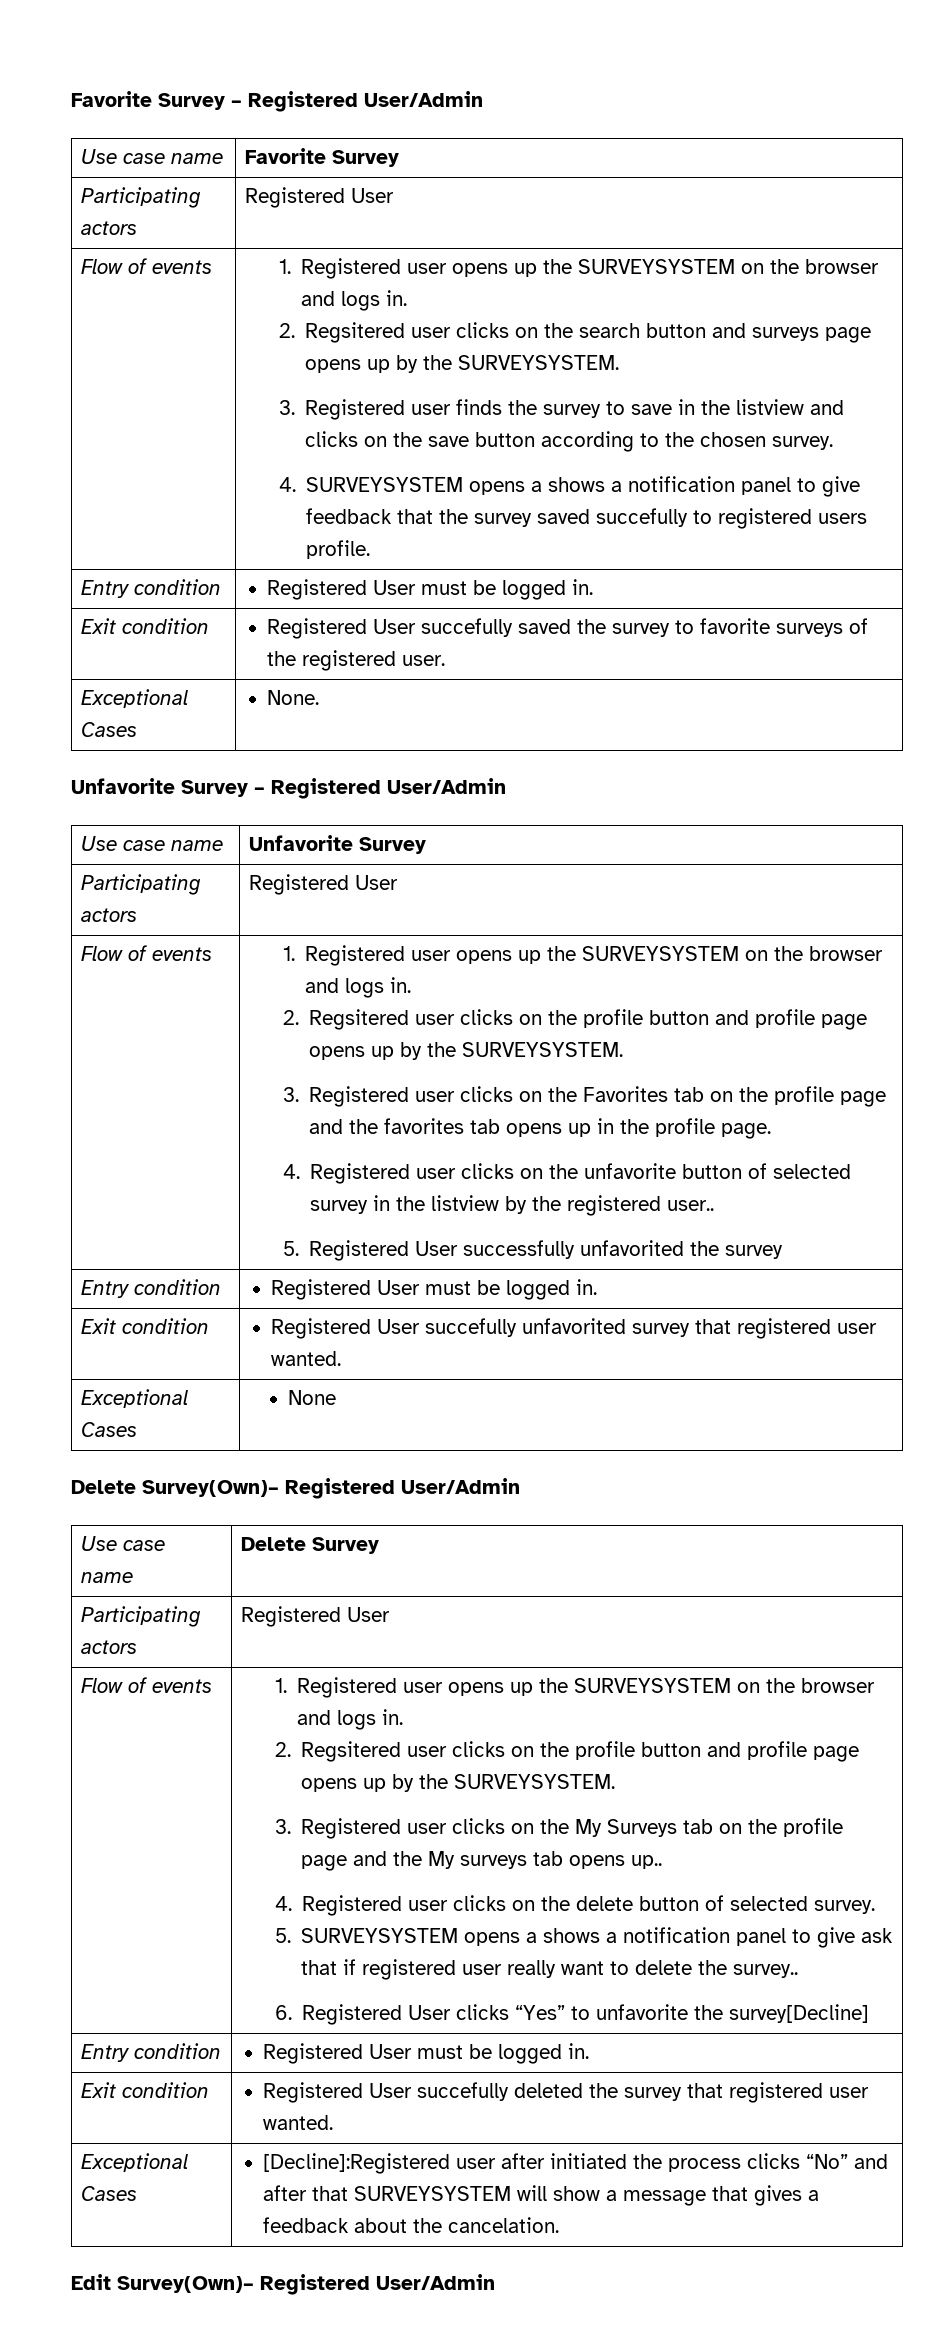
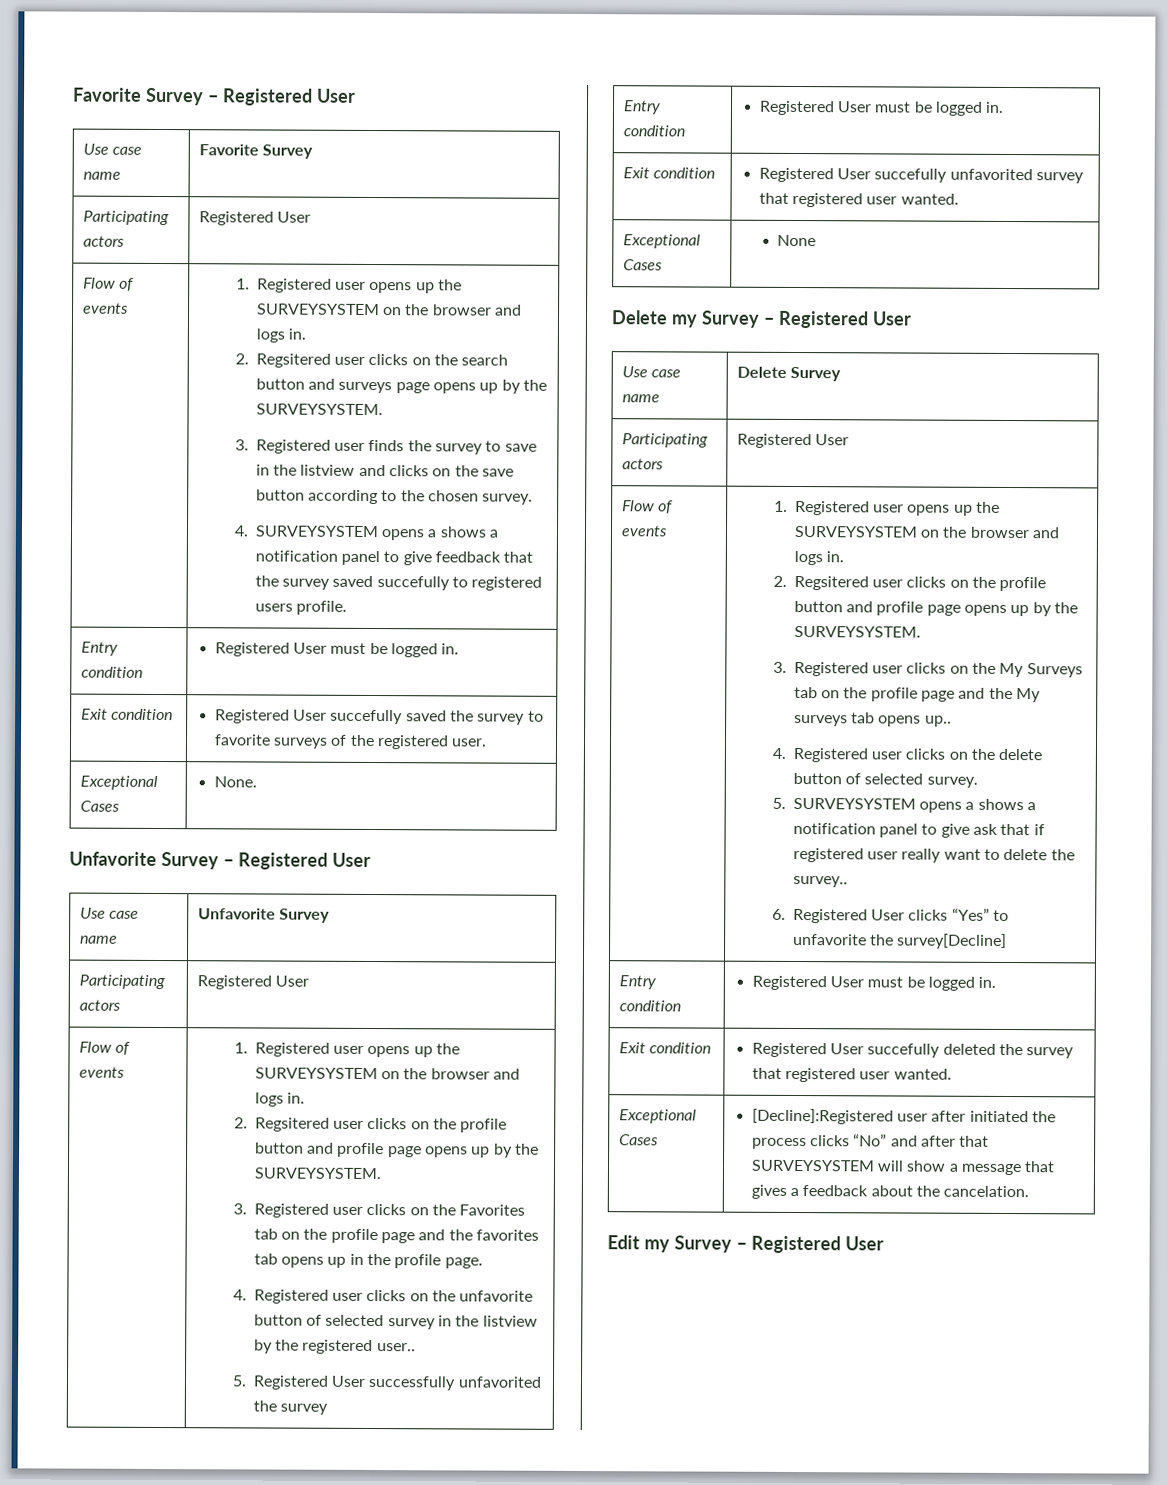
[364,91,483,107] User/Admin -> [317,88,356,103] User
[387,778,506,794] User/Admin -> [332,852,371,867] User
[142,1478,520,1499] Survey(Own)– Registered User/Admin -> [671,310,912,329] my Survey – Registered User
[117,2274,495,2295] Survey(Own)– Registered User/Admin -> [644,1235,884,1254] my Survey – Registered User

